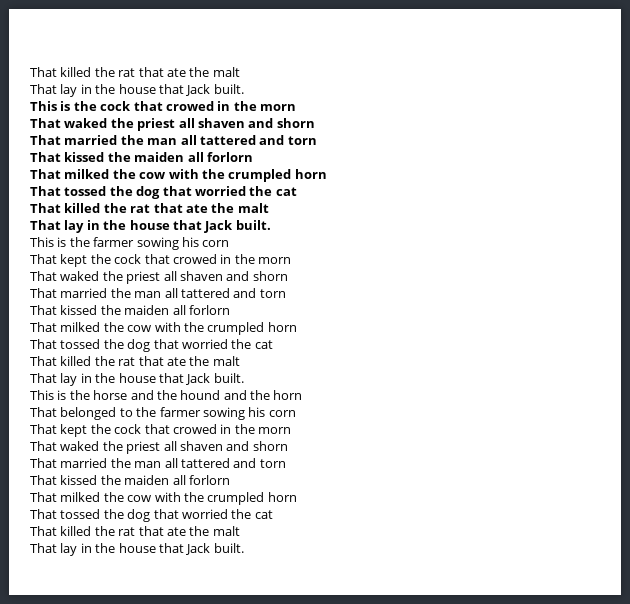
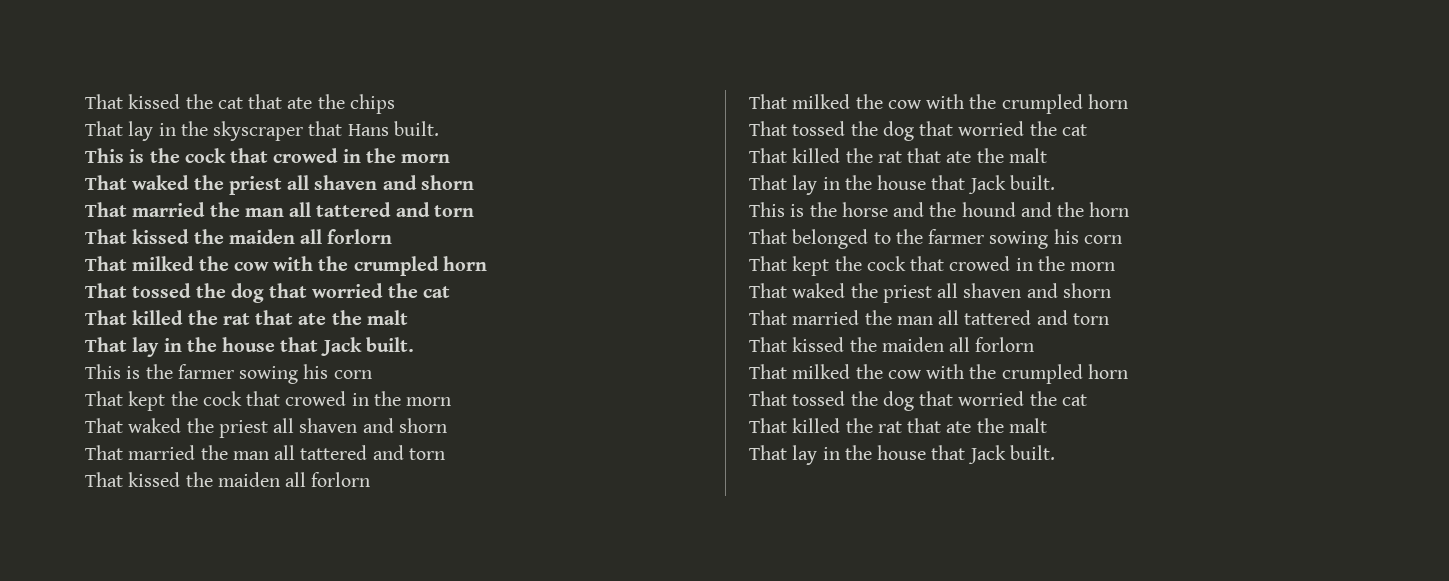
[30,67,240,77] [30,84,211,97] That killed the rat that ate the malt // That lay in the house that Jack -> [85,94,395,114] [85,121,389,141] That kissed the cat that ate the chips // That lay in the skyscraper that Hans

